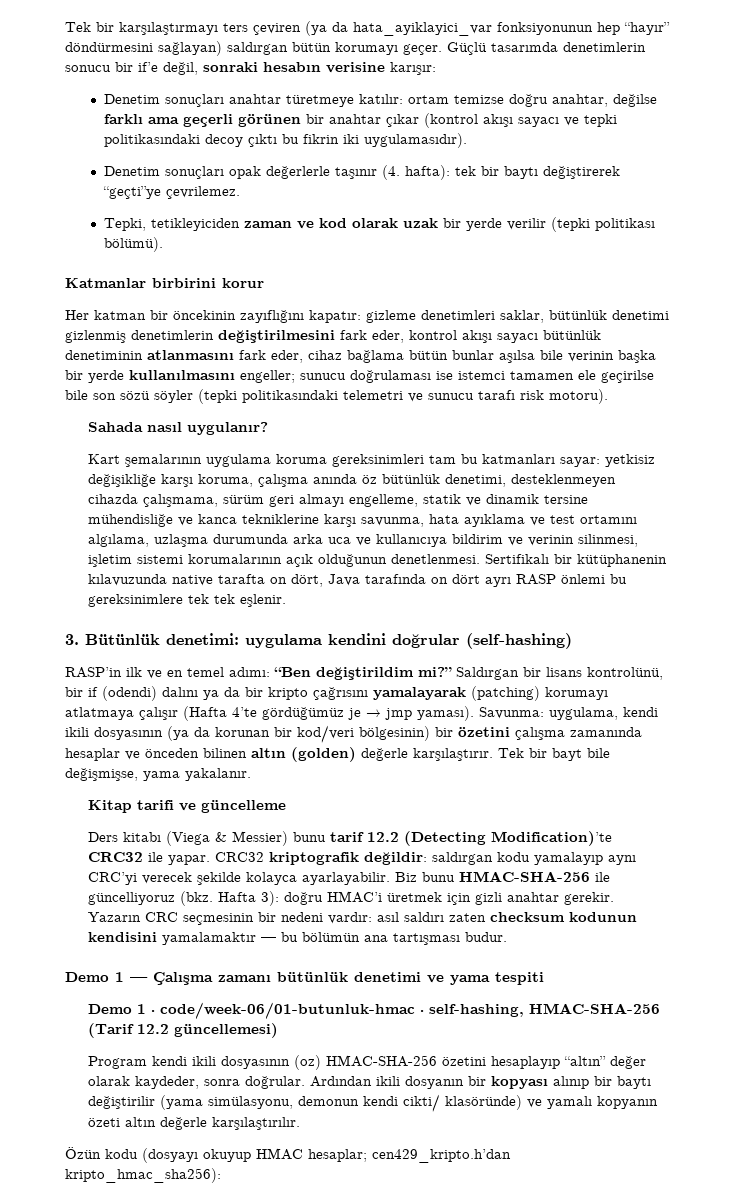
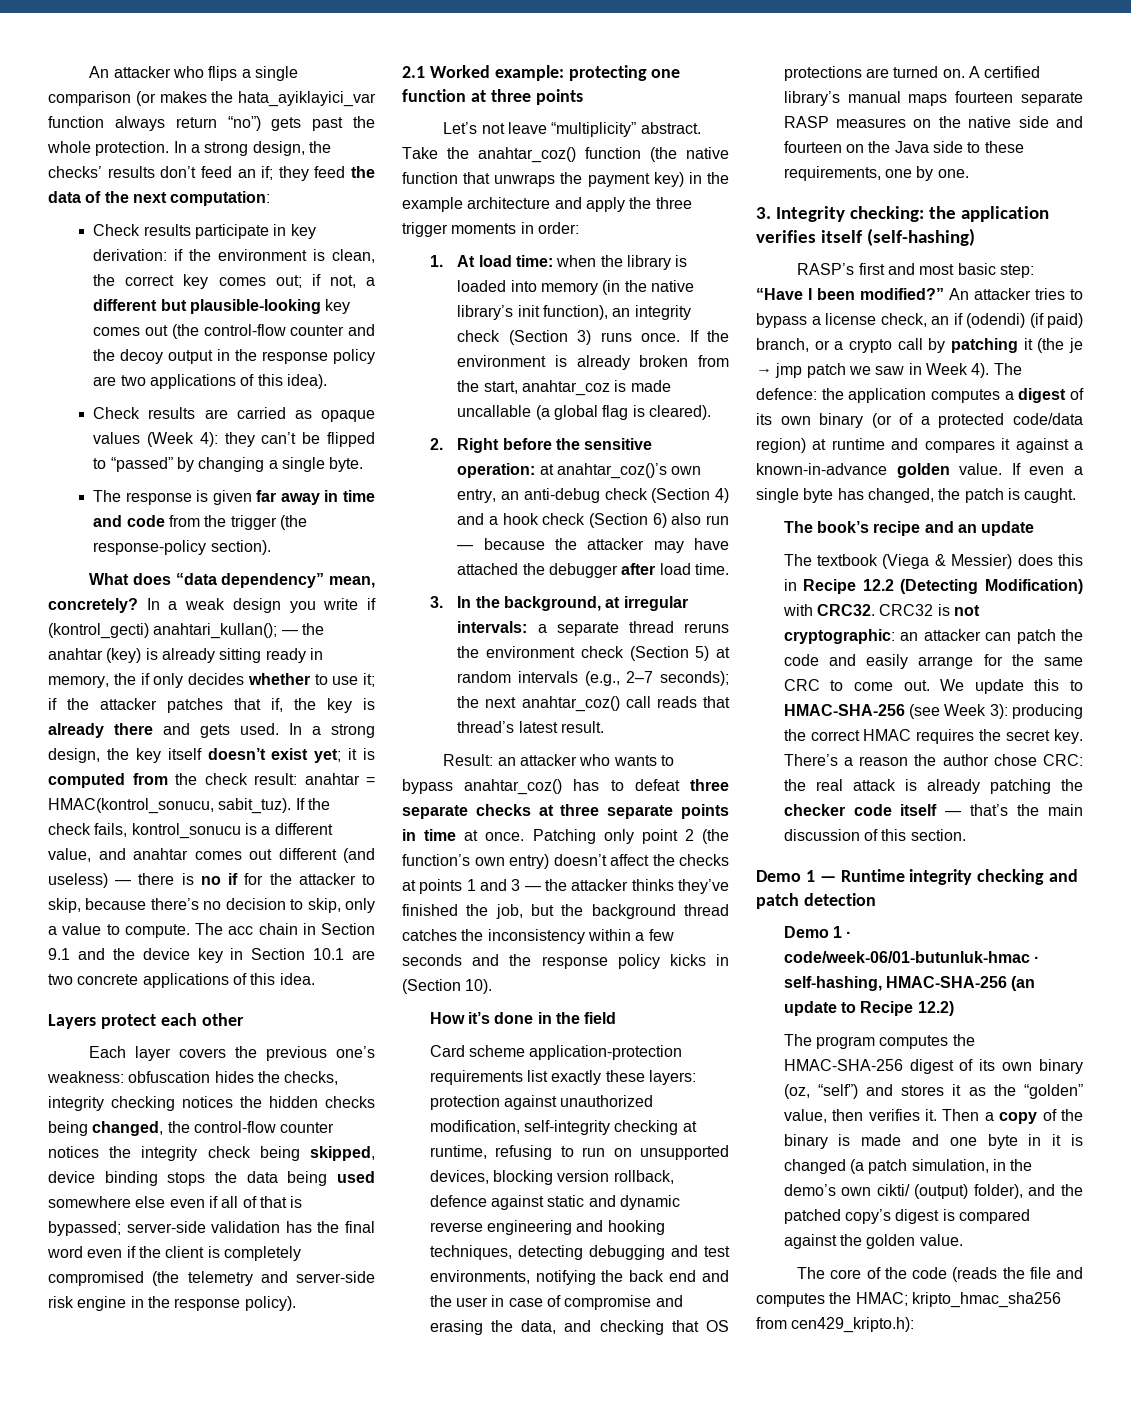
[65,21,670,36] [65,41,646,56] [65,62,436,75] [104,94,658,107] [104,113,618,128] [104,133,468,148] [104,165,621,180] [103,186,241,199] [104,217,656,232] [104,237,164,252] [65,278,264,288] [65,310,669,323] [65,330,601,343] [65,350,656,363] [65,370,654,383] [65,389,608,404] [88,422,269,435] [88,454,656,467] [88,474,617,487] [88,494,589,507] [88,514,638,527] [88,534,639,547] [88,554,668,567] [88,574,628,587] [88,594,287,607] [65,633,572,649] [65,667,663,680] [65,686,608,701] [65,706,658,721] [65,725,642,743] [65,747,610,762] [65,768,251,781] [88,800,287,813] [88,831,613,846] [88,852,637,865] [88,871,611,885] [88,891,615,906] [88,912,638,925] [88,932,508,945] [65,972,544,985] Tek bir karşılaştırmayı ters çeviren (ya da hata_ayiklayici_var fonksiyonunun hep “hayır” döndürmesini sağlayan) saldırgan bütün korumayı geçer. Güçlü tasarımda denetimlerin sonucu bir if’e değil, sonraki hesabın verisine karışır: // Denetim sonuçları anahtar türetmeye katılır: ortam temizse doğru anahtar, değilse farklı ama geçerli görünen bir anahtar çıkar (kontrol akışı sayacı ve tepki politikasındaki decoy çıktı bu fikrin iki uygulamasıdır). // Denetim sonuçları opak değerlerle taşınır (4. hafta): tek bir baytı değiştirerek “geçti”ye çevrilemez. // Tepki, tetikleyiciden zaman ve kod olarak uzak bir yerde verilir (tepki politikası bölümü). // Katmanlar birbirini korur // Her katman bir öncekinin zayıflığını kapatır: gizleme denetimleri saklar, bütünlük denetimi gizlenmiş denetimlerin değiştirilmesini fark eder, kontrol akışı sayacı bütünlük denetiminin atlanmasını fark eder, cihaz bağlama bütün bunlar aşılsa bile verinin başka bir yerde kullanılmasını engeller; sunucu doğrulaması ise istemci tamamen ele geçirilse bile son sözü söyler (tepki politikasındaki telemetri ve sunucu tarafı risk motoru). // Sahada nasıl uygulanır? // Kart şemalarının uygulama koruma gereksinimleri tam bu katmanları sayar: yetkisiz değişikliğe karşı koruma, çalışma anında öz bütünlük denetimi, desteklenmeyen cihazda çalışmama, sürüm geri almayı engelleme, statik ve dinamik tersine mühendisliğe ve kanca tekniklerine karşı savunma, hata ayıklama ve test ortamını algılama, uzlaşma durumunda arka uca ve kullanıcıya bildirim ve verinin silinmesi, işletim sistemi korumalarının açık olduğunun denetlenmesi. Sertifikalı bir kütüphanenin kılavuzunda native tarafta on dört, Java tarafında on dört ayrı RASP önlemi bu gereksinimlere tek tek eşlenir. // 3. Bütünlük denetimi: uygulama kendini doğrular (self-hashing) // RASP’in ilk ve en temel adımı: “Ben değiştirildim mi?” Saldırgan bir lisans kontrolünü, bir if (odendi) dalını ya da bir kripto çağrısını yamalayarak (patching) korumayı atlatmaya çalışır (Hafta 4’te gördüğümüz je → jmp yaması). Savunma: uygulama, kendi ikili dosyasının (ya da korunan bir kod/veri bölgesinin) bir özetini çalışma zamanında hesaplar ve önceden bilinen altın (golden) değerle karşılaştırır. Tek bir bayt bile değişmişse, yama yakalanır. // Kitap tarifi ve güncelleme // Ders kitabı (Viega & Messier) bunu tarif 12.2 (Detecting Modification)’te CRC32 ile yapar. CRC32 kriptografik değildir: saldırgan kodu yamalayıp aynı CRC’yi verecek şekilde kolayca ayarlayabilir. Biz bunu HMAC-SHA-256 ile güncelliyoruz (bkz. Hafta 3): doğru HMAC’i üretmek için gizli anahtar gerekir. Yazarın CRC seçmesinin bir nedeni vardır: asıl saldırı zaten checksum kodunun kendisini yamalamaktır — bu bölümün ana tartışması budur. // Demo 1 — Çalışma zamanı bütünlük denetimi ve yama tespiti -> [89,66,298,81] [48,91,376,107] [48,116,375,131] [47,141,331,156] [48,166,375,181] [48,191,271,206] [93,224,316,239] [93,249,375,263] [93,274,375,289] [93,299,351,314] [93,324,375,339] [93,349,375,364] [93,374,327,389] [93,407,375,422] [93,432,375,447] [93,457,364,472] [93,490,375,505] [93,515,307,530] [93,540,271,555] [89,573,376,588] [48,598,376,613] [48,623,324,639] [48,648,323,663] [48,673,375,688] [48,698,375,713] [48,723,375,738] [48,748,375,763] [48,773,375,788] [48,798,330,814] [48,823,333,839] [48,848,375,863] [48,873,376,888] [48,898,375,913] [48,923,375,938] [48,948,375,963] [48,973,315,988] [48,1013,244,1029] [89,1046,375,1061] [47,1071,339,1085] [48,1096,375,1111] [48,1121,335,1136] [48,1146,375,1161] [48,1171,375,1186] [48,1196,303,1208] [48,1221,376,1236] [47,1246,301,1261] [48,1271,375,1286] [48,1296,296,1311] [402,65,681,81] [402,89,583,105] [443,122,701,137] [402,147,729,163] [402,172,729,187] [402,197,692,212] [402,222,579,237] [429,255,688,270] [457,280,694,295] [457,305,691,320] [457,330,729,345] [457,355,729,370] [457,380,671,396] [457,405,711,420] [429,438,653,453] [457,463,702,479] [457,488,729,503] [457,513,729,528] [457,538,729,553] [457,563,729,578] [429,596,688,611] [457,621,729,636] [457,646,730,661] [457,671,729,686] [457,696,730,712] [457,721,604,733] [443,754,674,766] [402,779,729,795] [402,804,729,819] [402,829,729,844] [402,854,729,869] [402,879,729,894] [402,904,729,919] [402,929,674,944] [402,954,729,969] [402,979,493,994] [429,1012,617,1024] [429,1045,683,1060] [429,1070,696,1085] [429,1095,654,1110] [429,1120,697,1135] [429,1145,729,1160] [429,1170,674,1185] [429,1195,680,1210] [429,1220,665,1235] [429,1245,730,1260] [429,1270,729,1285] [429,1295,683,1310] [429,1320,729,1335] [783,66,1041,81] [783,91,1083,106] [783,116,1083,128] [783,141,1024,153] [783,166,969,181] [756,206,1049,222] [756,228,975,246] [797,263,1034,278] [756,288,1083,300] [756,313,1083,328] [756,338,1083,353] [756,363,1022,378] [756,388,1084,403] [756,413,1083,428] [756,438,1083,453] [756,463,1083,478] [756,488,1077,503] [783,521,1035,536] [783,554,1083,569] [783,579,1083,594] [782,604,980,616] [783,629,1083,644] [783,654,1083,669] [783,679,1083,694] [783,704,1083,719] [783,729,1083,744] [783,754,1083,766] [783,779,1083,794] [783,804,1083,816] [783,829,966,841] [756,869,1079,885] [756,893,876,909] An attacker who flips a single comparison (or makes the hata_ayiklayici_var function always return “no”) gets past the whole protection. In a strong design, the checks’ results don’t feed an if; they feed the data of the next computation: // Check results participate in key derivation: if the environment is clean, the correct key comes out; if not, a different but plausible-looking key comes out (the control-flow counter and the decoy output in the response policy are two applications of this idea). // Check results are carried as opaque values (Week 4): they can’t be flipped to “passed” by changing a single byte. // The response is given far away in time and code from the trigger (the response-policy section). // What does “data dependency” mean, concretely? In a weak design you write if (kontrol_gecti) anahtari_kullan(); — the anahtar (key) is already sitting ready in memory, the if only decides whether to use it; if the attacker patches that if, the key is already there and gets used. In a strong design, the key itself doesn’t exist yet; it is computed from the check result: anahtar = HMAC(kontrol_sonucu, sabit_tuz). If the check fails, kontrol_sonucu is a different value, and anahtar comes out different (and useless) — there is no if for the attacker to skip, because there’s no decision to skip, only a value to compute. The acc chain in Section 9.1 and the device key in Section 10.1 are two concrete applications of this idea. // Layers protect each other // Each layer covers the previous one’s weakness: obfuscation hides the checks, integrity checking notices the hidden checks being changed, the control-flow counter notices the integrity check being skipped, device binding stops the data being used somewhere else even if all of that is bypassed; server-side validation has the final word even if the client is completely compromised (the telemetry and server-side risk engine in the response policy). // 2.1 Worked example: protecting one function at three points // Let’s not leave “multiplicity” abstract. Take the anahtar_coz() function (the native function that unwraps the payment key) in the example architecture and apply the three trigger moments in order: // 1. At load time: when the library is loaded into memory (in the native library’s init function), an integrity check (Section 3) runs once. If the environment is already broken from the start, anahtar_coz is made uncallable (a global flag is cleared). // 2. Right before the sensitive operation: at anahtar_coz()’s own entry, an anti-debug check (Section 4) and a hook check (Section 6) also run — because the attacker may have attached the debugger after load time. // 3. In the background, at irregular intervals: a separate thread reruns the environment check (Section 5) at random intervals (e.g., 2–7 seconds); the next anahtar_coz() call reads that thread’s latest result. // Result: an attacker who wants to bypass anahtar_coz() has to defeat three separate checks at three separate points in time at once. Patching only point 2 (the function’s own entry) doesn’t affect the checks at points 1 and 3 — the attacker thinks they’ve finished the job, but the background thread catches the inconsistency within a few seconds and the response policy kicks in (Section 10). // How it’s done in the field // Card scheme application-protection requirements list exactly these layers: protection against unauthorized modification, self-integrity checking at runtime, refusing to run on unsupported devices, blocking version rollback, defence against static and dynamic reverse engineering and hooking techniques, detecting debugging and test environments, notifying the back end and the user in case of compromise and erasing the data, and checking that OS protections are turned on. A certified library’s manual maps fourteen separate RASP measures on the native side and fourteen on the Java side to these requirements, one by one. // 3. Integrity checking: the application verifies itself (self-hashing) // RASP’s first and most basic step: “Have I been modified?” An attacker tries to bypass a license check, an if (odendi) (if paid) branch, or a crypto call by patching it (the je → jmp patch we saw in Week 4). The defence: the application computes a digest of its own binary (or of a protected code/data region) at runtime and compares it against a known-in-advance golden value. If even a single byte has changed, the patch is caught. // The book’s recipe and an update // The textbook (Viega & Messier) does this in Recipe 12.2 (Detecting Modification) with CRC32. CRC32 is not cryptographic: an attacker can patch the code and easily arrange for the same CRC to come out. We update this to HMAC-SHA-256 (see Week 3): producing the correct HMAC requires the secret key. There’s a reason the author chose CRC: the real attack is already patching the checker code itself — that’s the main discussion of this section. // Demo 1 — Runtime integrity checking and patch detection
[88,1023,279,1038] [88,1055,647,1070] [88,1076,652,1089] [88,1094,659,1112] [88,1117,301,1130] [65,1147,511,1163] [65,1168,221,1183] (Tarif 12.2 güncellemesi) // Program kendi ikili dosyasının (oz) HMAC-SHA-256 özetini hesaplayıp “altın” değer olarak kaydeder, sonra doğrular. Ardından ikili dosyanın bir kopyası alınıp bir baytı değiştirilir (yama simülasyonu, demonun kendi cikti/ klasöründe) ve yamalı kopyanın özeti altın değerle karşılaştırılır. // Özün kodu (dosyayı okuyup HMAC hesaplar; cen429_kripto.h’dan kripto_hmac_sha256): -> [1011,976,1036,991] [783,1001,954,1016] [783,1034,975,1049] [783,1059,1083,1074] [783,1084,1083,1099] [783,1109,1083,1124] [783,1134,1083,1149] [783,1159,1033,1174] [783,1184,1083,1199] [783,1209,1030,1224] [783,1234,963,1249] [797,1267,1083,1282] [756,1292,1061,1308] [756,1317,915,1333] (an update to Recipe 12.2) // The program computes the HMAC-SHA-256 digest of its own binary (oz, “self”) and stores it as the “golden” value, then verifies it. Then a copy of the binary is made and one byte in it is changed (a patch simulation, in the demo’s own cikti/ (output) folder), and the patched copy’s digest is compared against the golden value. // The core of the code (reads the file and computes the HMAC; kripto_hmac_sha256 from cen429_kripto.h):

